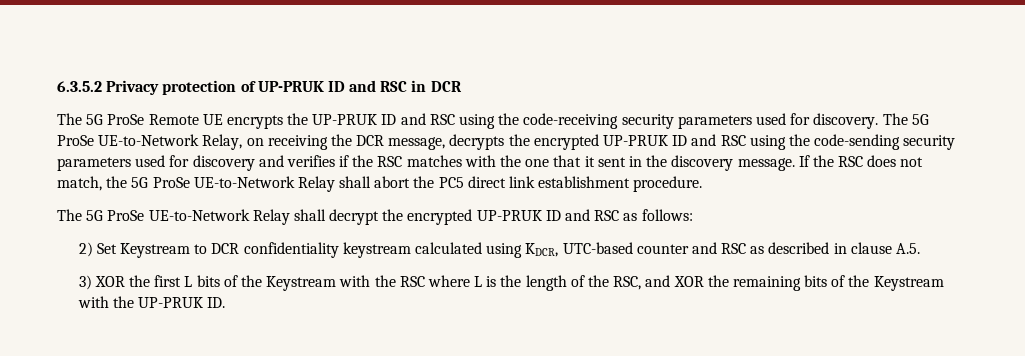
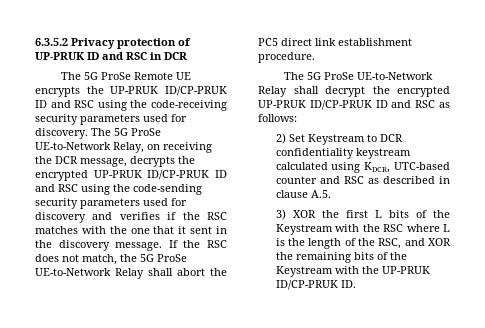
(378, 119) none -> [165,86,227,96] ID/CP-PRUK
(669, 140) none -> [147,170,210,180] ID/CP-PRUK
(542, 215) none -> [309,100,372,110] ID/CP-PRUK
(204, 302) none -> [275,280,338,290] ID/CP-PRUK

